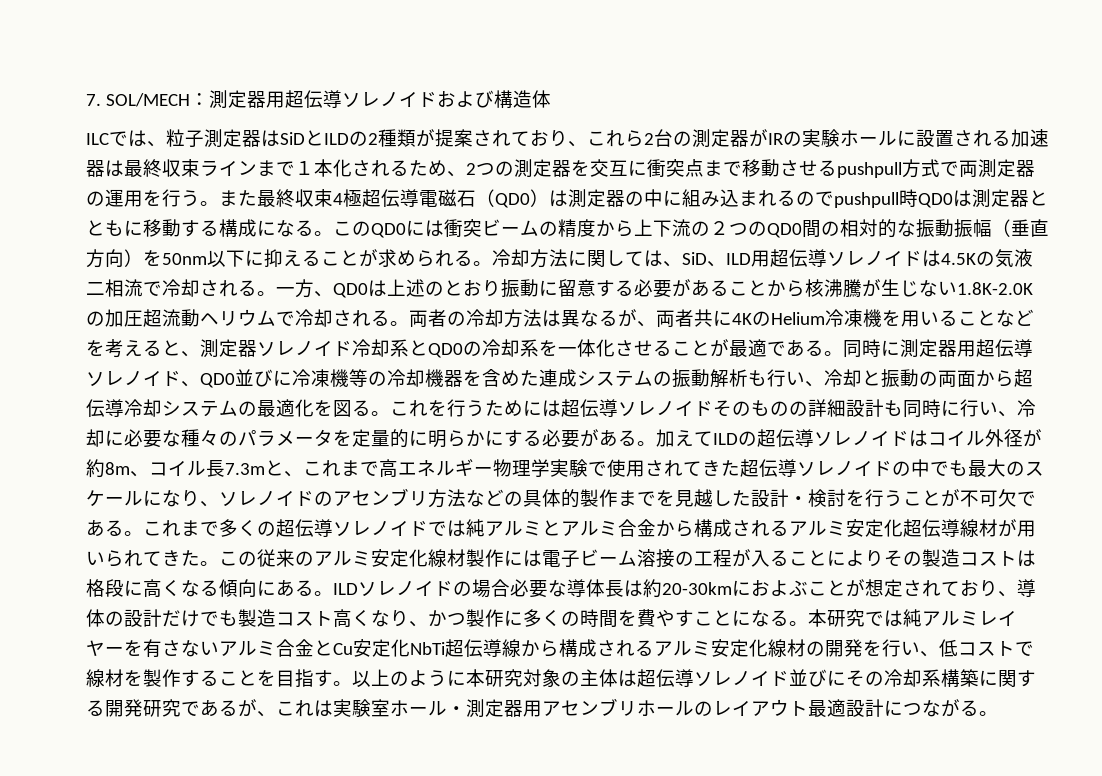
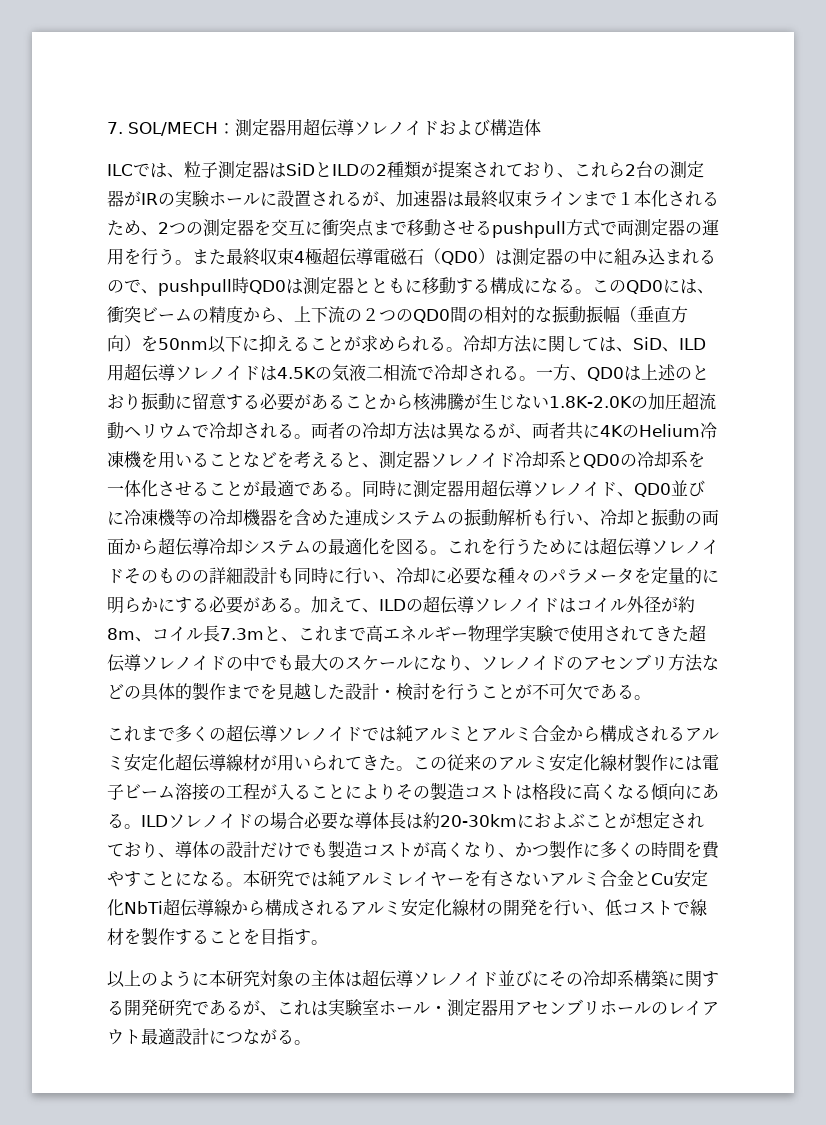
(1011, 138) none -> [362,191,396,207] が、
(834, 198) none -> [141,289,158,294] 、
(444, 228) none -> [697,289,714,294] 、
(634, 228) none -> [277,318,294,323] 、
(713, 438) none -> [362,608,379,613] 、
(143, 533) none -> (651, 697) //
(333, 618) none -> [413,842,430,857] が
(352, 683) none -> (328, 942) //

